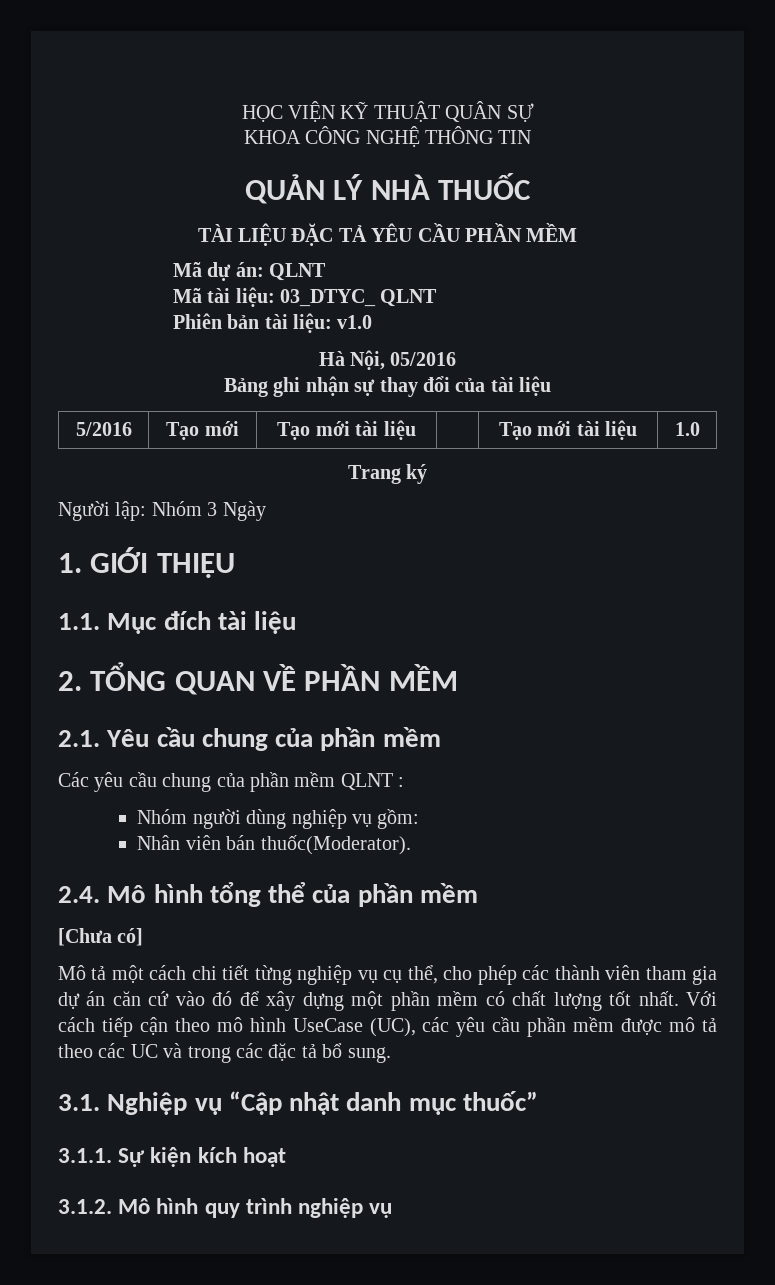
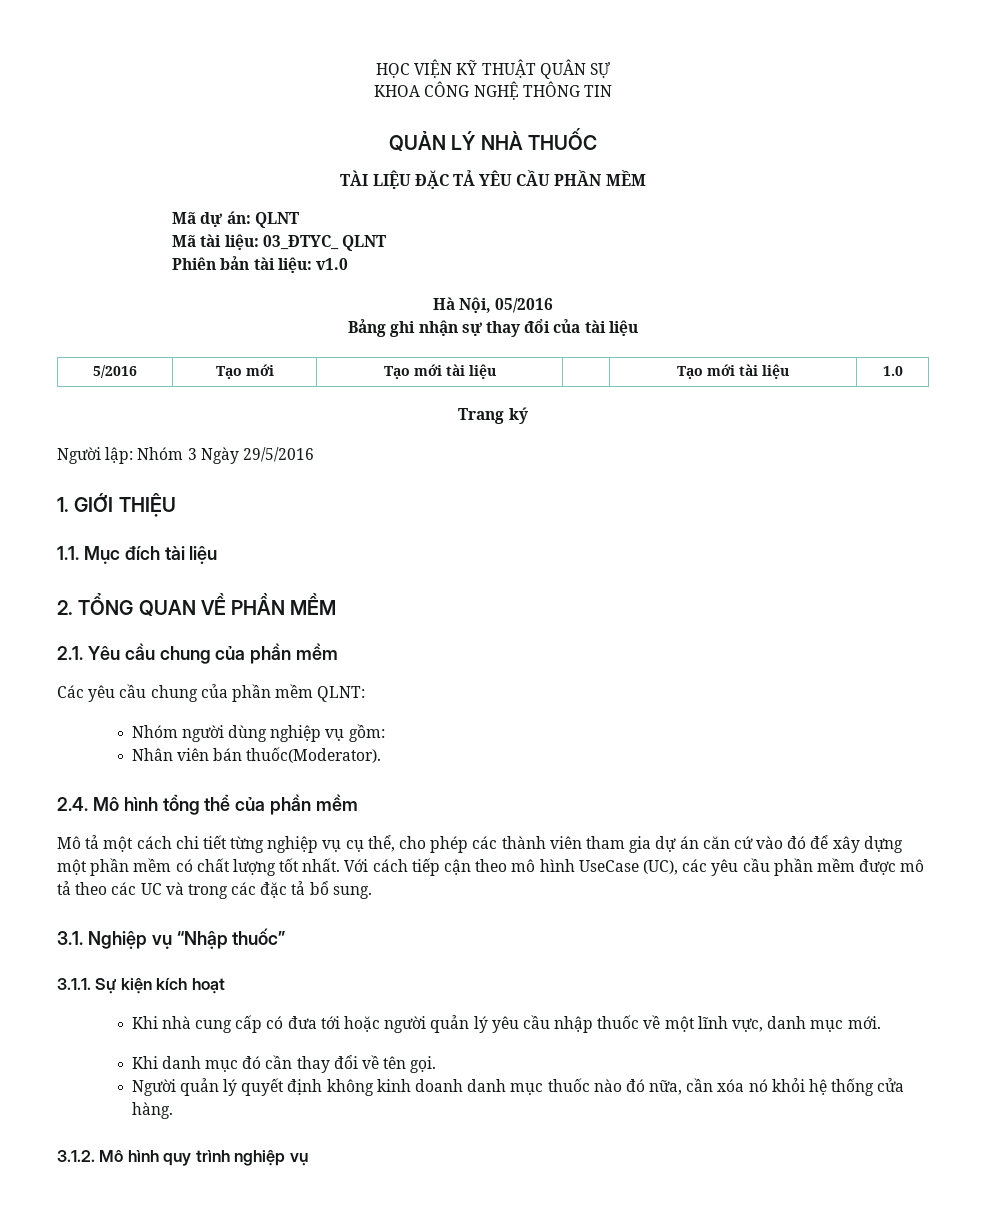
[280,289,377,307] 03_DTYC_ -> [262,235,339,250] 03_ĐTYC_
(266, 511) none -> [242,447,314,462] 29/5/2016
[340,773,405,790] QLNT : -> [317,686,366,702] QLNT:
[58,928,144,946] // [Chưa có] -> (359, 802) none
[228,1091,457,1115] “Cập nhật danh mục -> [176,931,228,949] “Nhập
(286, 1157) none -> [131,1015,881,1033] [131,1055,437,1073] [131,1078,905,1096] [131,1102,173,1119] // Khi nhà cung cấp có đưa tới hoặc người quản lý yêu cầu nhập thuốc về một lĩnh vực, danh mục mới. // Khi danh mục đó cần thay đổi về tên gọi. // Người quản lý quyết định không kinh doanh danh mục thuốc nào đó nữa, cần xóa nó khỏi hệ thống cửa hàng.

